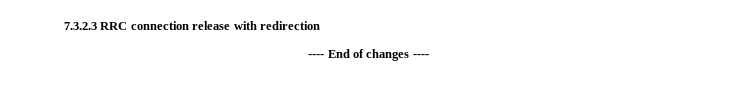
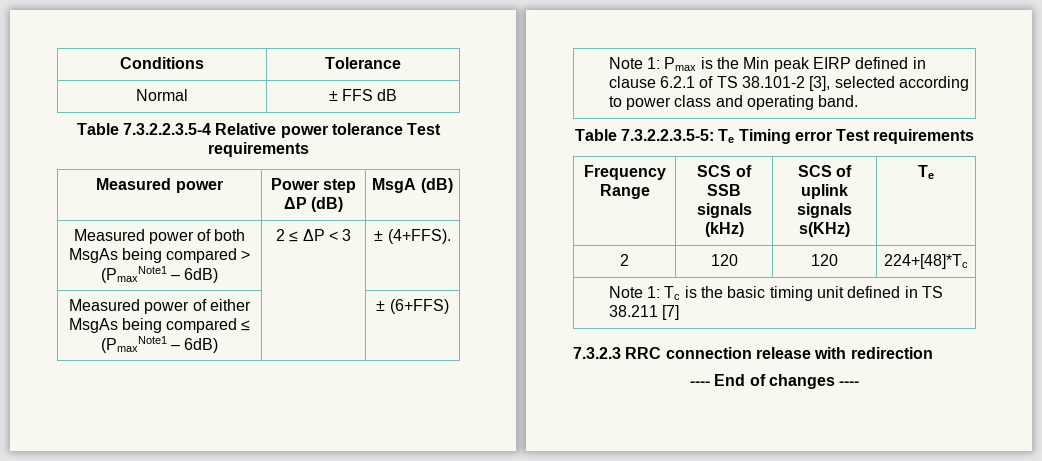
(64, 26) none -> [120,57,204,69] [325,57,401,69] [136,89,188,101] [328,89,398,101] [76,123,442,138] [208,142,309,157] [96,178,223,193] [270,178,357,193] [283,197,344,212] [372,178,453,193] [73,229,246,244] [68,248,251,263] [100,266,219,283] [275,229,352,242] [374,229,451,244] [69,299,251,314] [68,318,251,333] [100,336,219,353] [376,299,449,314] [608,57,926,72] [608,76,969,91] [608,95,859,110] [574,129,975,144] [583,165,666,180] [599,184,650,199] [697,165,752,177] [707,184,741,196] [696,203,752,218] [704,222,744,237] [797,165,853,177] [801,184,848,199] [797,203,852,218] [799,222,850,237] [918,165,934,179] [620,254,629,266] [710,254,738,266] [811,254,838,266] [884,254,968,269] [608,286,943,301] [608,305,680,320] Conditions | Tolerance // Normal | ± FFS dB // Table 7.3.2.2.3.5-4 Relative power tolerance Test requirements // Measured power | Power step ΔP (dB) | MsgA (dB) // Measured power of both MsgAs being compared > (PmaxNote1 – 6dB) | 2 ≤ ΔP < 3 | ± (4+FFS). // Measured power of either MsgAs being compared ≤ (PmaxNote1 – 6dB) | | ± (6+FFS) // Note 1: Pmax is the Min peak EIRP defined in clause 6.2.1 of TS 38.101-2 [3], selected according to power class and operating band. // Table 7.3.2.2.3.5-5: Te Timing error Test requirements // Frequency Range | SCS of SSB signals (kHz) | SCS of uplink signals s(KHz) | Te // 2 | 120 | 120 | 224+[48]*Tc // Note 1: Tc is the basic timing unit defined in TS 38.211 [7] //

